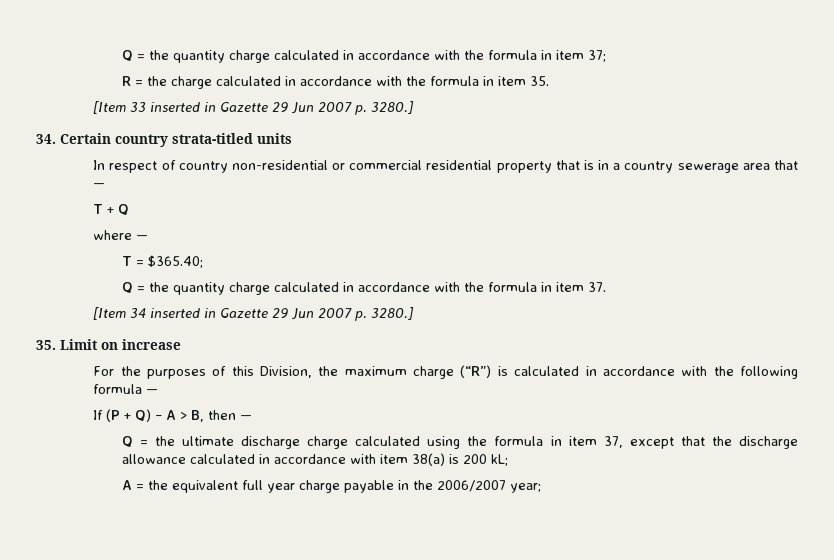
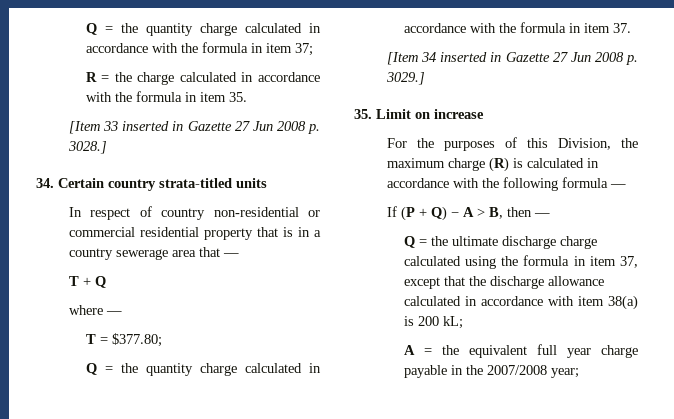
[272,101,415,115] 29 Jun 2007 p. 3280.] -> [234,121,321,134] [68,141,108,154] 27 Jun 2008 p. 3028.]
[147,255,203,268] $365.40; -> [111,333,162,347] $377.80;
[272,307,415,321] 29 Jun 2007 p. 3280.] -> [552,52,638,65] [386,72,426,85] 27 Jun 2008 p. 3029.]
[460,365,492,378] (“R”) -> [489,157,510,172] (R)
[436,480,506,492] 2006/2007 -> [486,365,547,375] 2007/2008

